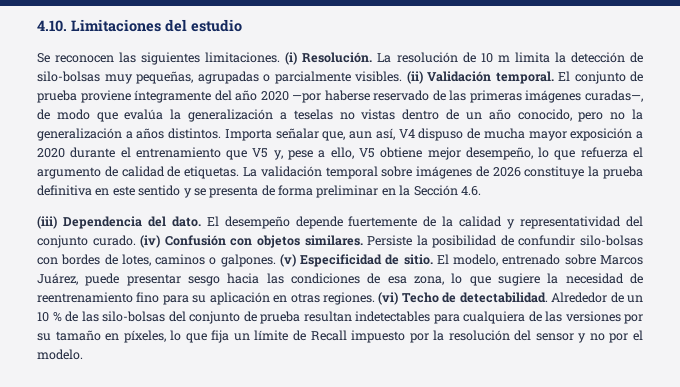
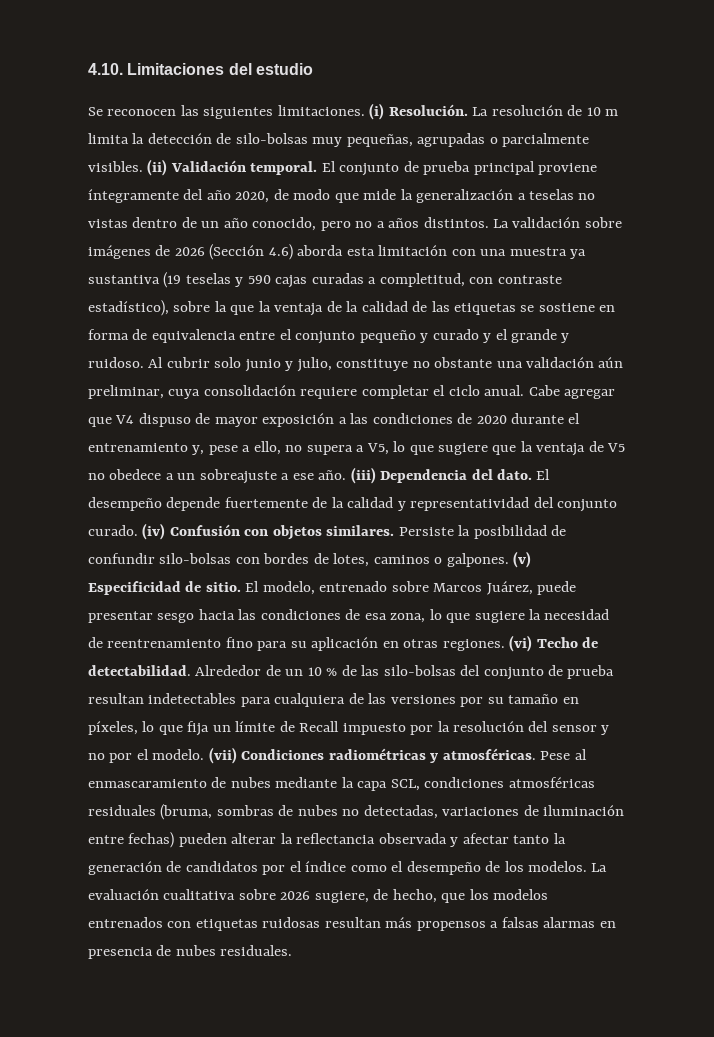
(77, 96) none -> [473,161,535,175] principal
[260,90,644,103] 2020 —por haberse reservado de las primeras imágenes curadas—, -> [235,191,270,203] 2020,
[124,109,164,120] evalúa -> [363,189,397,200] mide
[632,109,644,120] [37,128,122,141] la generalización -> (373, 224) none
[224,128,395,141] Importa señalar que, aun así, -> [493,217,622,228] [88,244,587,260] [88,272,562,288] [88,300,616,316] [88,329,570,344] [88,357,624,372] [88,385,616,399] [88,417,112,427] La validación sobre imágenes de 2026 (Sección 4.6) aborda esta limitación con una muestra ya sustantiva (19 teselas y 590 cajas curadas a completitud, con contraste estadístico), sobre la que la ventaja de la calidad de las etiquetas se sostiene en forma de equivalencia entre el conjunto pequeño y curado y el grande y ruidoso. Al cubrir solo junio y julio, constituye no obstante una validación aún preliminar, cuya consolidación requiere completar el ciclo anual. Cabe agregar que
[483,128,525,139] mucha -> (211, 418) none
(644, 135) none -> [350,413,473,424] las condiciones de
[226,148,269,160] que V5 -> (188, 447) none
[358,147,643,160] [37,166,643,179] [37,185,481,198] V5 obtiene mejor desempeño, lo que refuerza el argumento de calidad de etiquetas. La validación temporal sobre imágenes de 2026 constituye la prueba definitiva en este sentido y se presenta de forma preliminar en la Sección 4.6. // -> [285,441,626,456] [88,469,347,484] no supera a V5, lo que sugiere que la ventaja de V5 no obedece a un sobreajuste a ese año.
(83, 354) none -> [208,747,587,764] [88,777,595,791] [88,804,625,820] [88,832,566,848] [88,861,608,875] [88,889,549,903] [88,917,616,931] [88,945,293,959] (vii) Condiciones radiométricas y atmosféricas. Pese al enmascaramiento de nubes mediante la capa SCL, condiciones atmosféricas residuales (bruma, sombras de nubes no detectadas, variaciones de iluminación entre fechas) pueden alterar la reflectancia observada y afectar tanto la generación de candidatos por el índice como el desempeño de los modelos. La evaluación cualitativa sobre 2026 sugiere, de hecho, que los modelos entrenados con etiquetas ruidosas resultan más propensos a falsas alarmas en presencia de nubes residuales.

